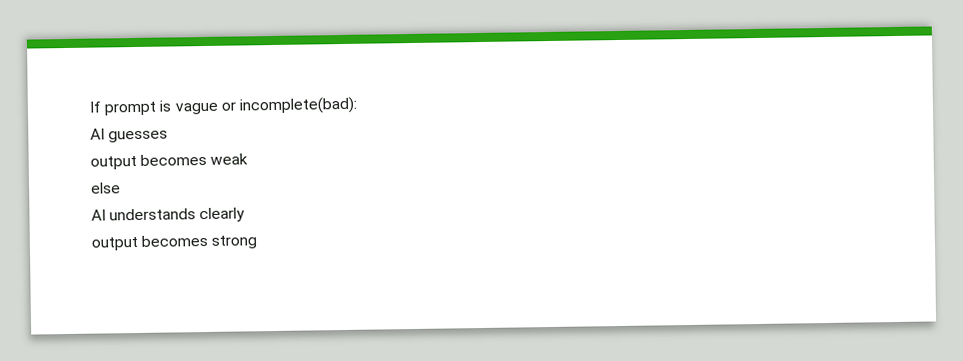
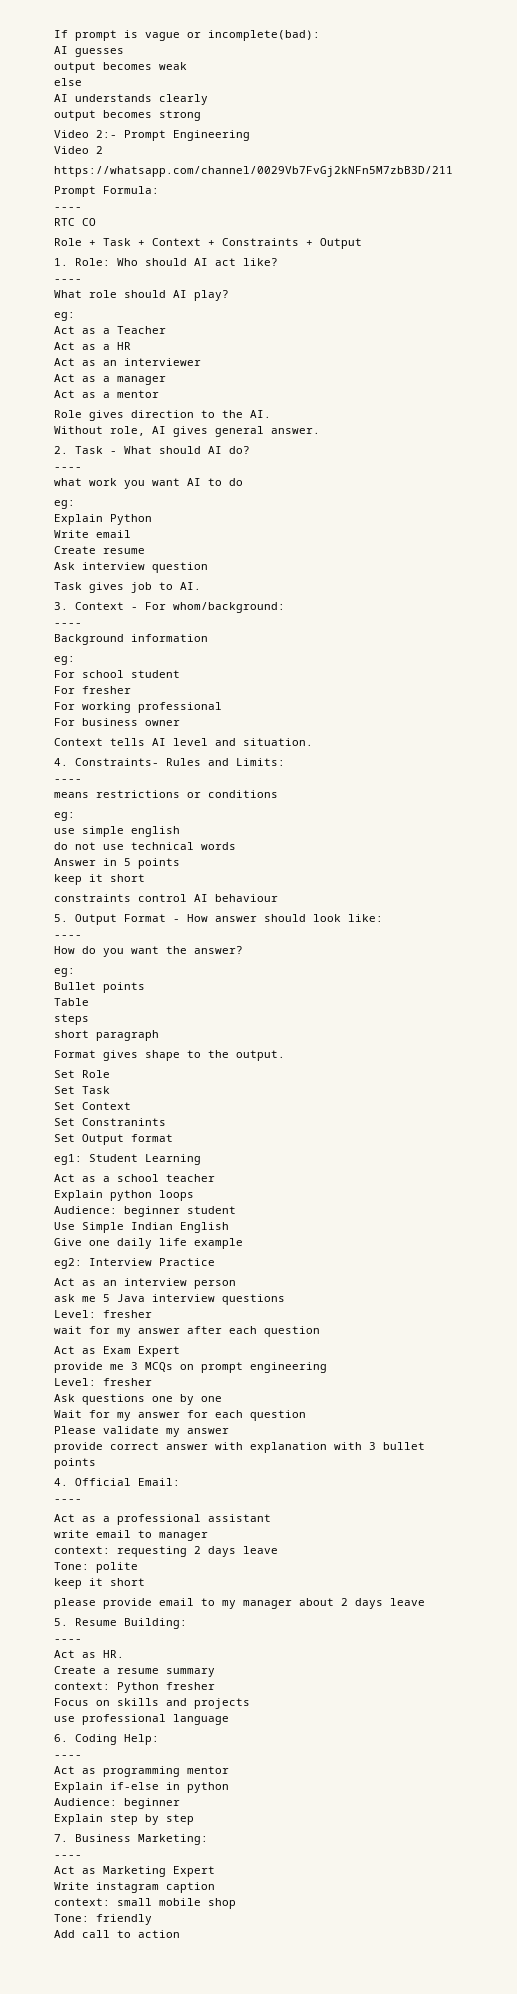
(258, 242) none -> [54,130,250,141] [54,146,103,154] [54,166,453,177] [54,186,159,197] [54,207,82,210] [54,218,96,226] [54,238,362,249] [54,258,278,266] [54,279,82,282] [54,290,229,301] [54,312,75,321] [54,326,166,334] [54,342,131,350] [54,358,201,366] [54,374,166,385] [54,390,159,398] [54,410,271,421] [54,426,320,437] [54,446,250,454] [54,467,82,470] [54,478,243,489] [54,500,75,509] [54,514,152,525] [54,530,131,538] [54,546,145,554] [54,562,208,573] [54,582,201,593] [54,602,285,613] [54,623,82,626] [54,634,208,645] [54,656,75,665] [54,670,180,678] [54,686,131,694] [54,702,222,713] [54,718,180,726] [54,738,313,746] [54,758,285,766] [54,779,82,782] [54,790,278,798] [54,812,75,821] [54,826,180,837] [54,842,236,850] [54,858,180,869] [54,874,145,885] [54,894,278,902] [54,914,383,925] [54,935,82,938] [54,946,243,957] [54,968,75,977] [54,982,145,993] [54,998,89,1006] [54,1014,89,1025] [54,1030,159,1041] [54,1050,285,1061] [54,1070,110,1078] [54,1086,110,1094] [54,1102,131,1110] [54,1118,166,1126] [54,1134,173,1145] [54,1154,201,1165] [54,1174,215,1182] [54,1190,194,1201] [54,1206,236,1217] [54,1222,229,1233] [54,1238,243,1249] [54,1258,215,1269] [54,1278,236,1289] [54,1294,285,1305] [54,1310,152,1318] [54,1326,320,1337] [54,1346,180,1357] [54,1362,327,1373] [54,1378,152,1386] [54,1394,222,1405] [54,1410,306,1421] [54,1426,229,1437] [54,1442,425,1453] [54,1458,96,1469] [54,1478,180,1486] [54,1499,82,1502] [54,1514,271,1525] [54,1530,208,1541] [54,1546,278,1557] [54,1562,138,1573] [54,1578,145,1589] [54,1598,425,1609] [54,1618,187,1629] [54,1639,82,1642] [54,1650,124,1658] [54,1666,215,1677] [54,1682,215,1693] [54,1698,250,1709] [54,1714,229,1725] [54,1734,159,1745] [54,1755,82,1758] [54,1766,229,1777] [54,1782,229,1793] [54,1798,180,1809] [54,1814,194,1825] [54,1834,208,1845] [54,1855,82,1858] [54,1866,215,1877] [54,1882,215,1893] [54,1898,236,1909] [54,1914,152,1925] [54,1930,180,1938] // Video 2:- Prompt Engineering // Video 2 // https://whatsapp.com/channel/0029Vb7FvGj2kNFn5M7zbB3D/211 // Prompt Formula: // ---- // RTC CO // Role + Task + Context + Constraints + Output // 1. Role: Who should AI act like? // ---- // What role should AI play? // eg: // Act as a Teacher // Act as a HR // Act as an interviewer // Act as a manager // Act as a mentor // Role gives direction to the AI. // Without role, AI gives general answer. // 2. Task - What should AI do? // ---- // what work you want AI to do // eg: // Explain Python // Write email // Create resume // Ask interview question // Task gives job to AI. // 3. Context - For whom/background: // ---- // Background information // eg: // For school student // For fresher // For working professional // For business owner // Context tells AI level and situation. // 4. Constraints- Rules and Limits: // ---- // means restrictions or conditions // eg: // use simple english // do not use technical words // Answer in 5 points // keep it short // constraints control AI behaviour // 5. Output Format - How answer should look like: // ---- // How do you want the answer? // eg: // Bullet points // Table // steps // short paragraph // Format gives shape to the output. // Set Role // Set Task // Set Context // Set Constranints // Set Output format // eg1: Student Learning // Act as a school teacher // Explain python loops // Audience: beginner student // Use Simple Indian English // Give one daily life example // eg2: Interview Practice // Act as an interview person // ask me 5 Java interview questions // Level: fresher // wait for my answer after each question // Act as Exam Expert // provide me 3 MCQs on prompt engineering // Level: fresher // Ask questions one by one // Wait for my answer for each question // Please validate my answer // provide correct answer with explanation with 3 bullet points // 4. Official Email: // ---- // Act as a professional assistant // write email to manager // context: requesting 2 days leave // Tone: polite // keep it short // please provide email to my manager about 2 days leave // 5. Resume Building: // ---- // Act as HR. // Create a resume summary // context: Python fresher // Focus on skills and projects // use professional language // 6. Coding Help: // ---- // Act as programming mentor // Explain if-else in python // Audience: beginner // Explain step by step // 7. Business Marketing: // ---- // Act as Marketing Expert // Write instagram caption // context: small mobile shop // Tone: friendly // Add call to action

